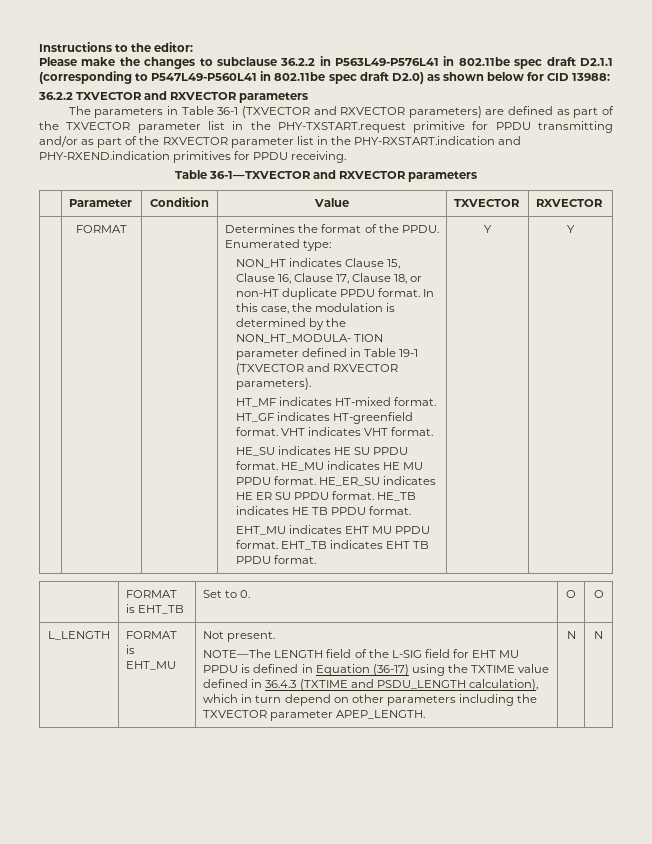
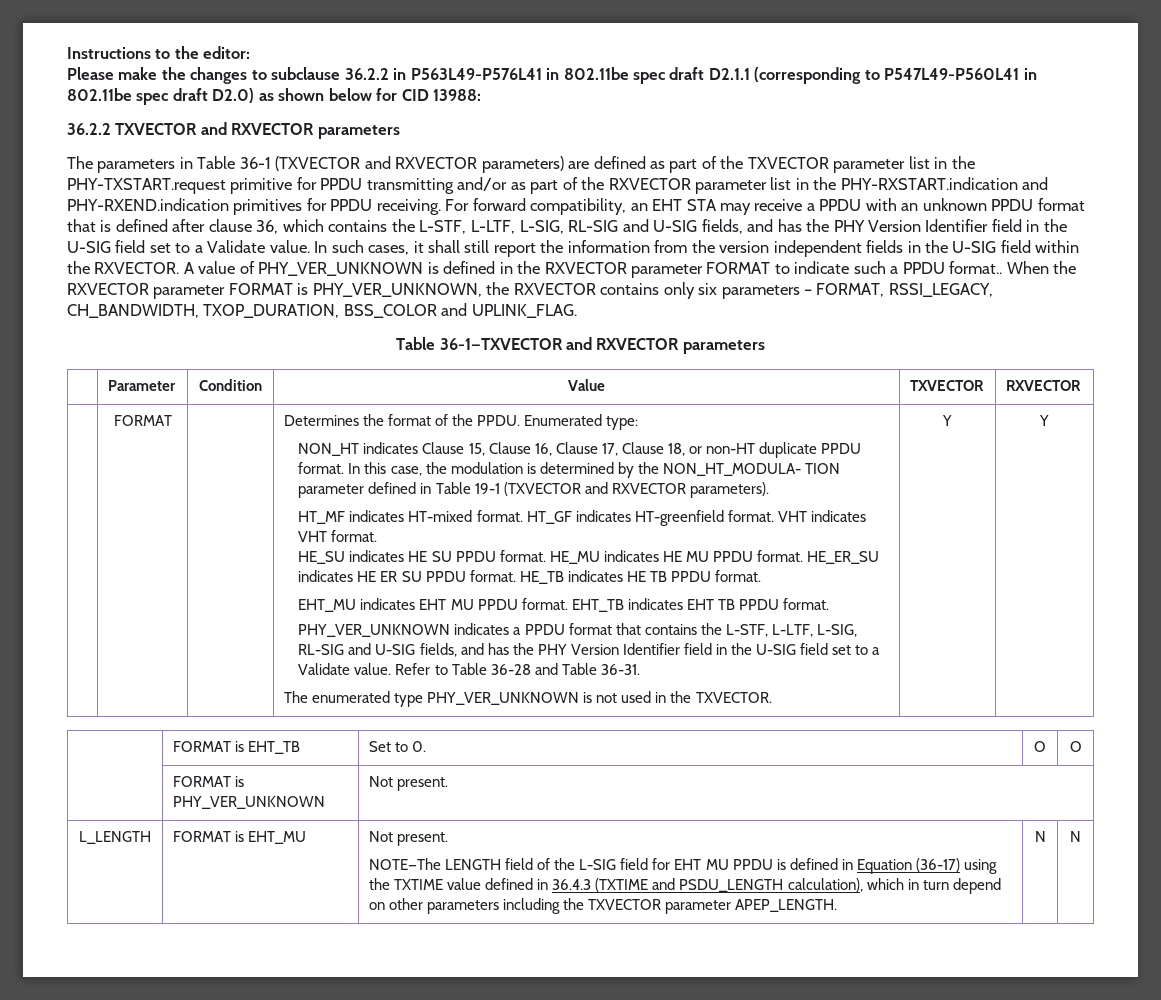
(347, 157) none -> [445,198,1085,215] [67,219,1067,234] [67,240,1080,257] [67,261,1077,278] [67,282,993,299] [67,303,577,318] For forward compatibility, an EHT STA may receive a PPDU with an unknown PPDU format that is defined after clause 36, which contains the L-STF, L-LTF, L-SIG, RL-SIG and U-SIG fields, and has the PHY Version Identifier field in the U-SIG field set to a Validate value. In such cases, it shall still report the information from the version independent fields in the U-SIG field within the RXVECTOR. A value of PHY_VER_UNKNOWN is defined in the RXVECTOR parameter FORMAT to indicate such a PPDU format.. When the RXVECTOR parameter FORMAT is PHY_VER_UNKNOWN, the RXVECTOR contains only six parameters – FORMAT, RSSI_LEGACY, CH_BANDWIDTH, TXOP_DURATION, BSS_COLOR and UPLINK_FLAG.
(316, 559) none -> [298,623,857,637] [298,643,881,657] [298,663,640,675] [284,691,772,707] // PHY_VER_UNKNOWN indicates a PPDU format that contains the L-STF, L-LTF, L-SIG, RL-SIG and U-SIG fields, and has the PHY Version Identifier field in the U-SIG field set to a Validate value. Refer to Table 36-28 and Table 36-31. // The enumerated type PHY_VER_UNKNOWN is not used in the TXVECTOR.
(604, 594) none -> [173,776,245,787] [173,796,326,809] [369,776,449,791] // | FORMAT is PHY_VER_UNKNOWN | Not present.

